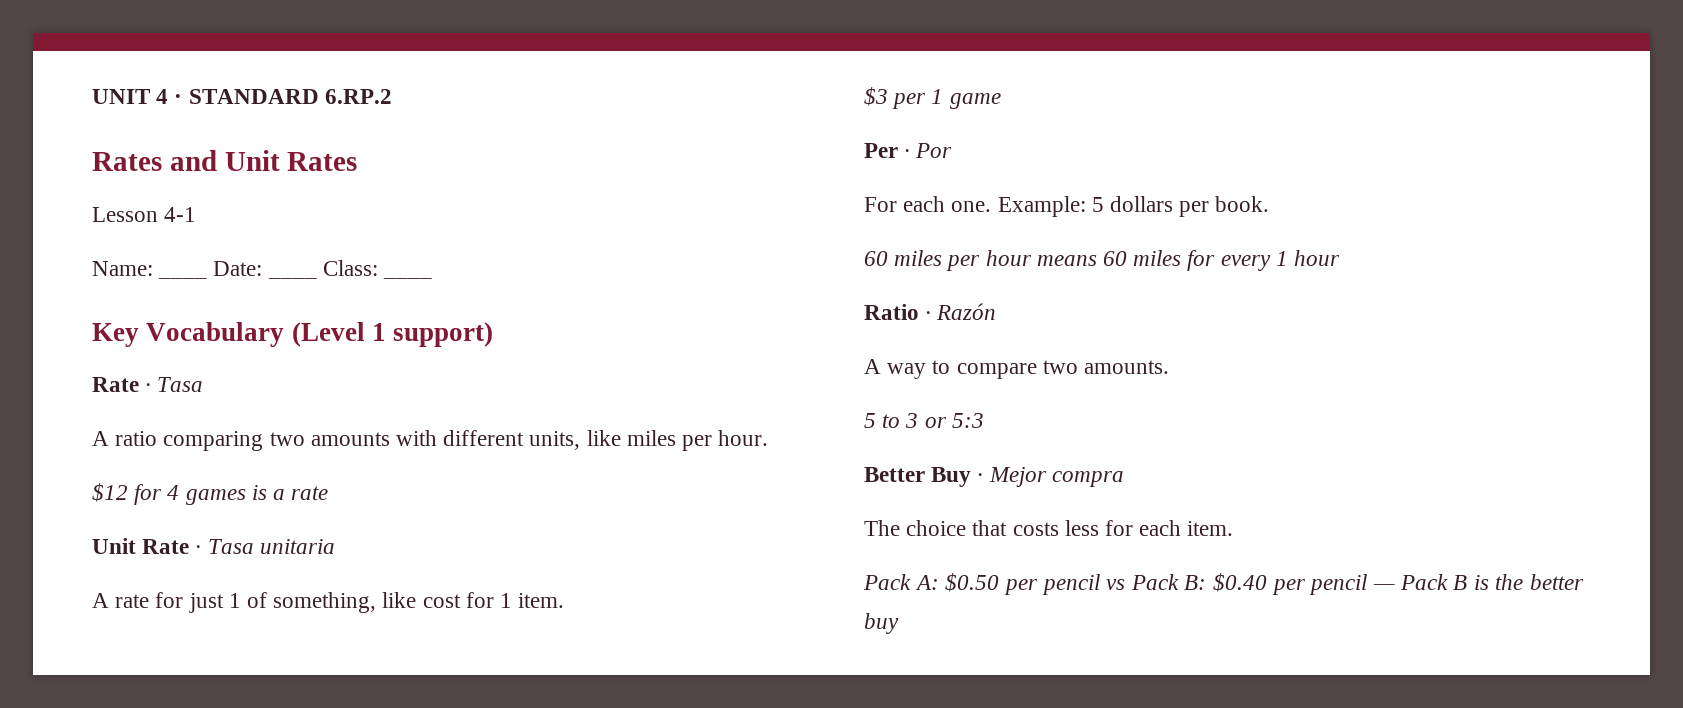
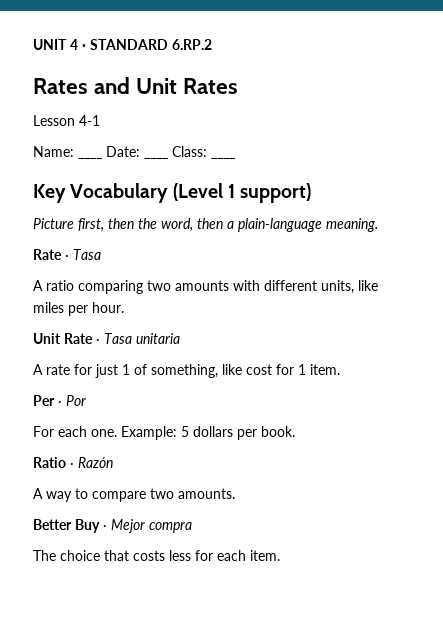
(494, 334) none -> [33,218,378,232] // Picture first, then the word, then a plain-language meaning.
[92,483,329,505] // $12 for 4 games is a rate -> (124, 307) none
[864,87,1001,109] // $3 per 1 game -> (340, 369) none
[864,250,1341,271] // 60 miles per hour means 60 miles for every 1 hour -> (295, 431) none
[864,413,984,428] // 5 to 3 or 5:3 -> (235, 493) none
[863,573,1584,595] [864,613,899,634] // Pack A: $0.50 per pencil vs Pack B: $0.40 per pencil — Pack B is the better buy -> (280, 555) none

